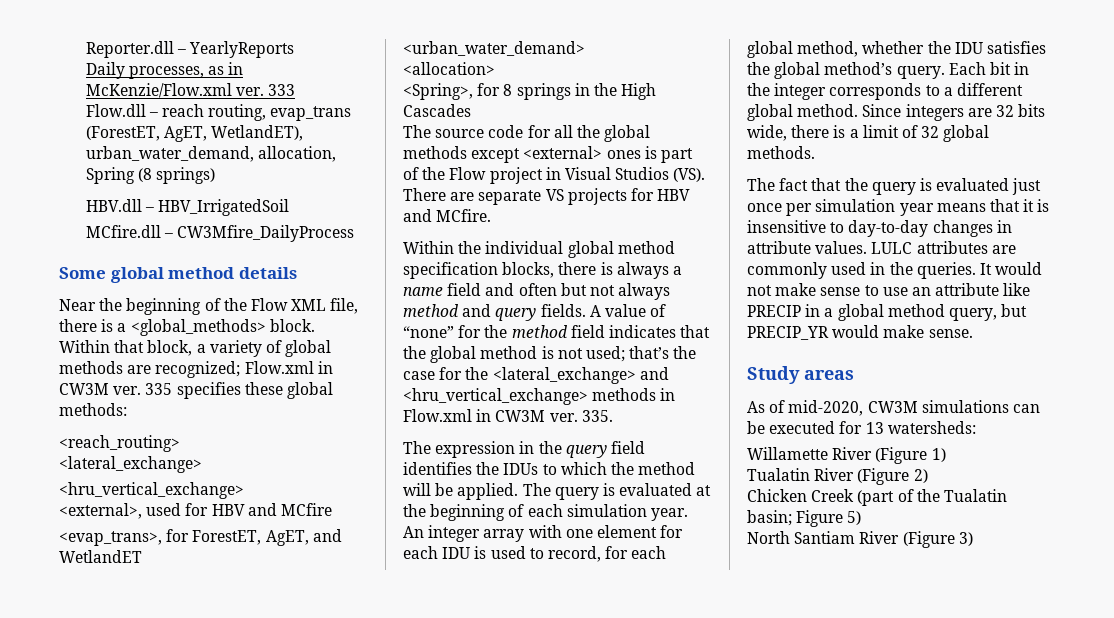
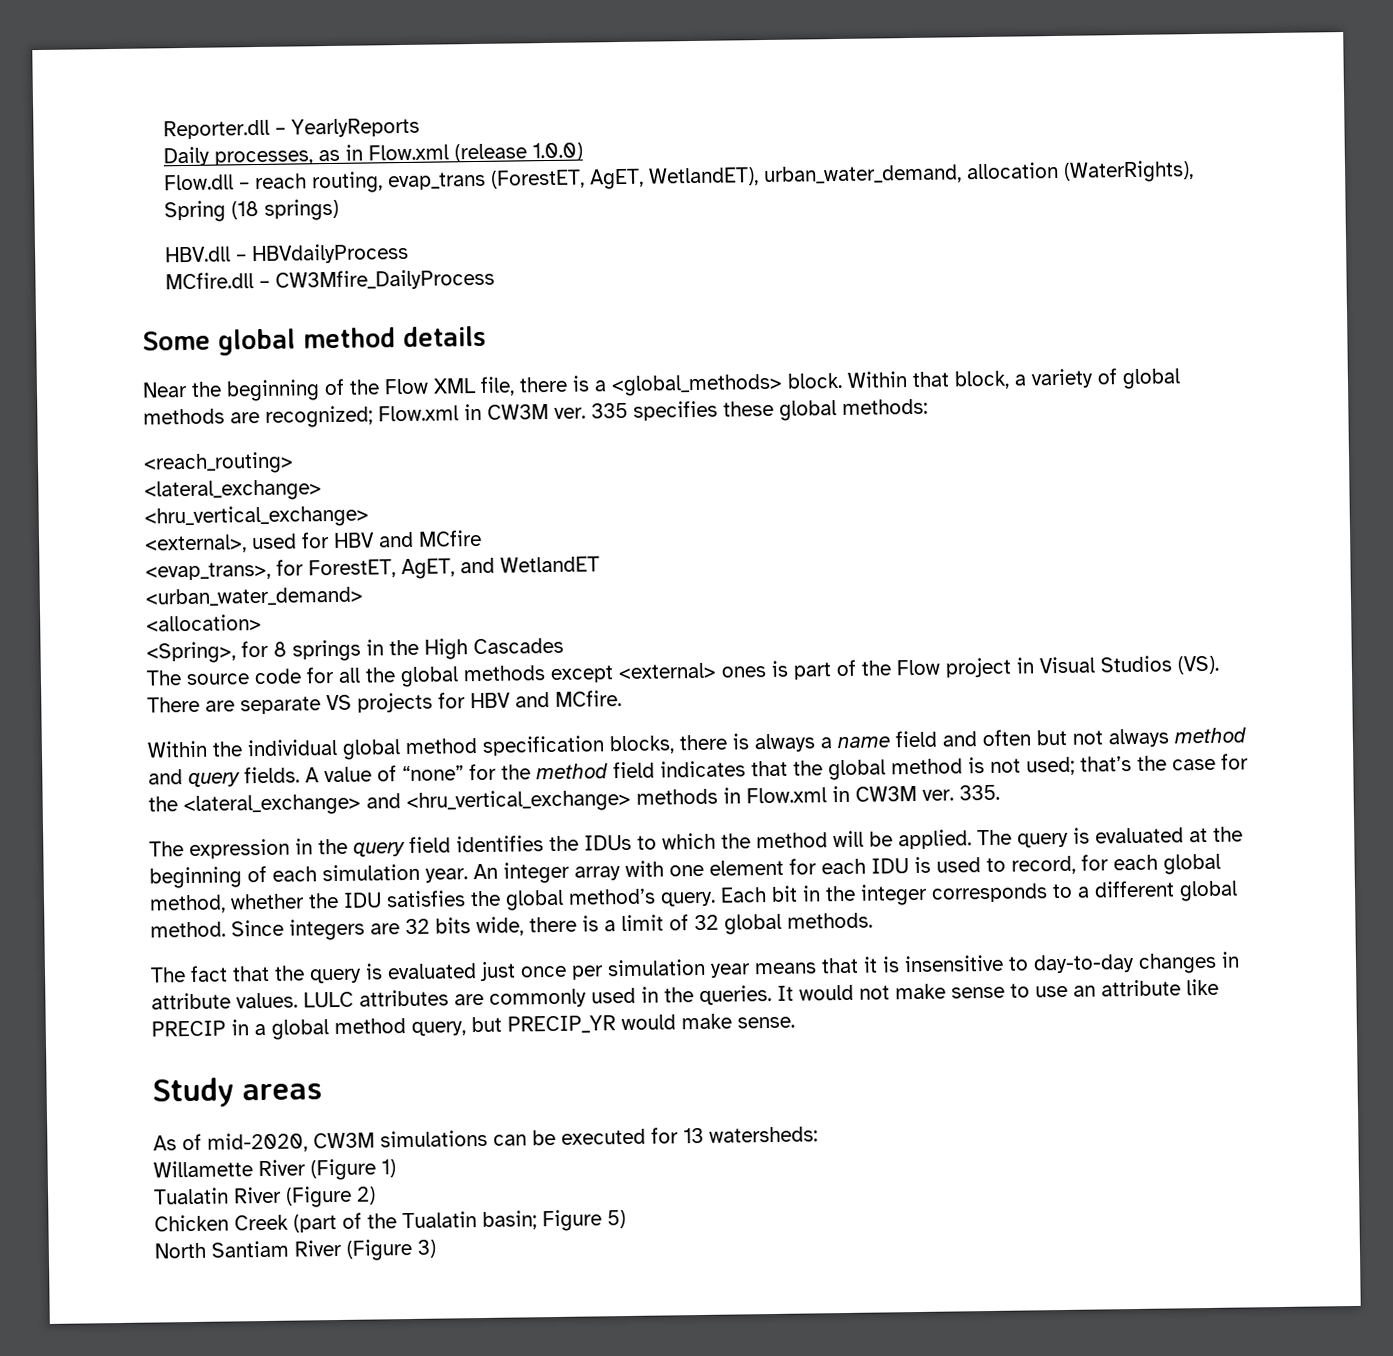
[85,83,296,98] McKenzie/Flow.xml ver. 333 -> [368,142,584,163] Flow.xml (release 1.0.0)
[257,146,336,162] [85,167,152,184] allocation, Spring (8 -> [966,160,1195,183] [164,200,260,223] allocation (WaterRights), Spring (18
[158,199,290,216] HBV_IrrigatedSoil -> [251,242,410,265] HBVdailyProcess

